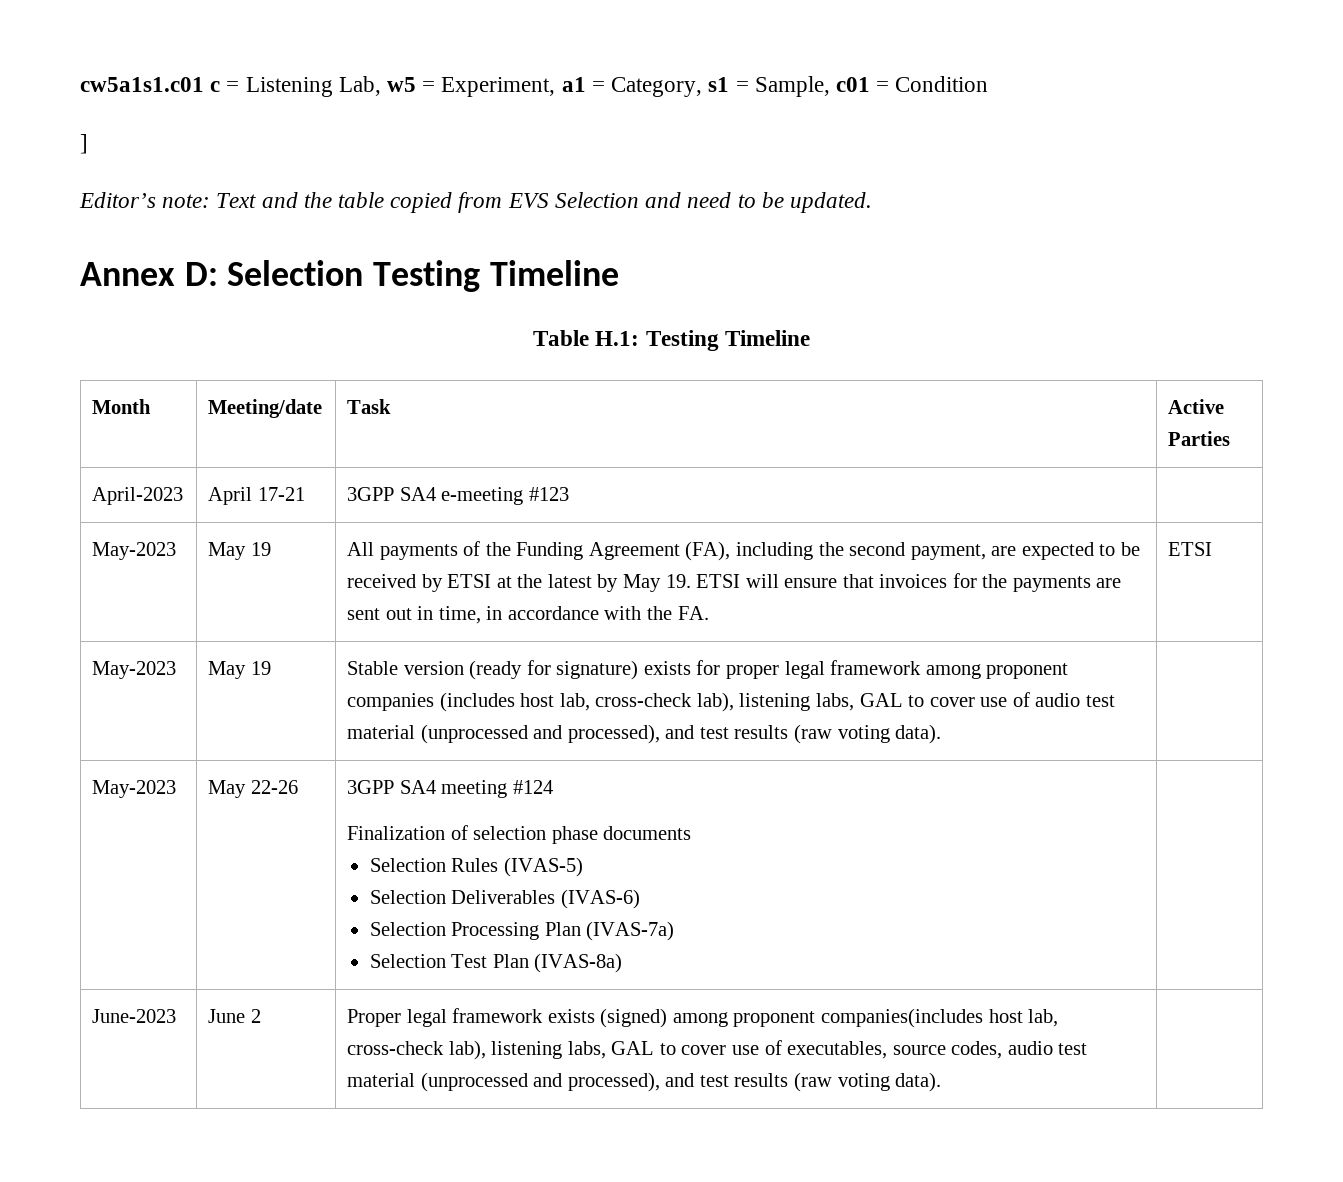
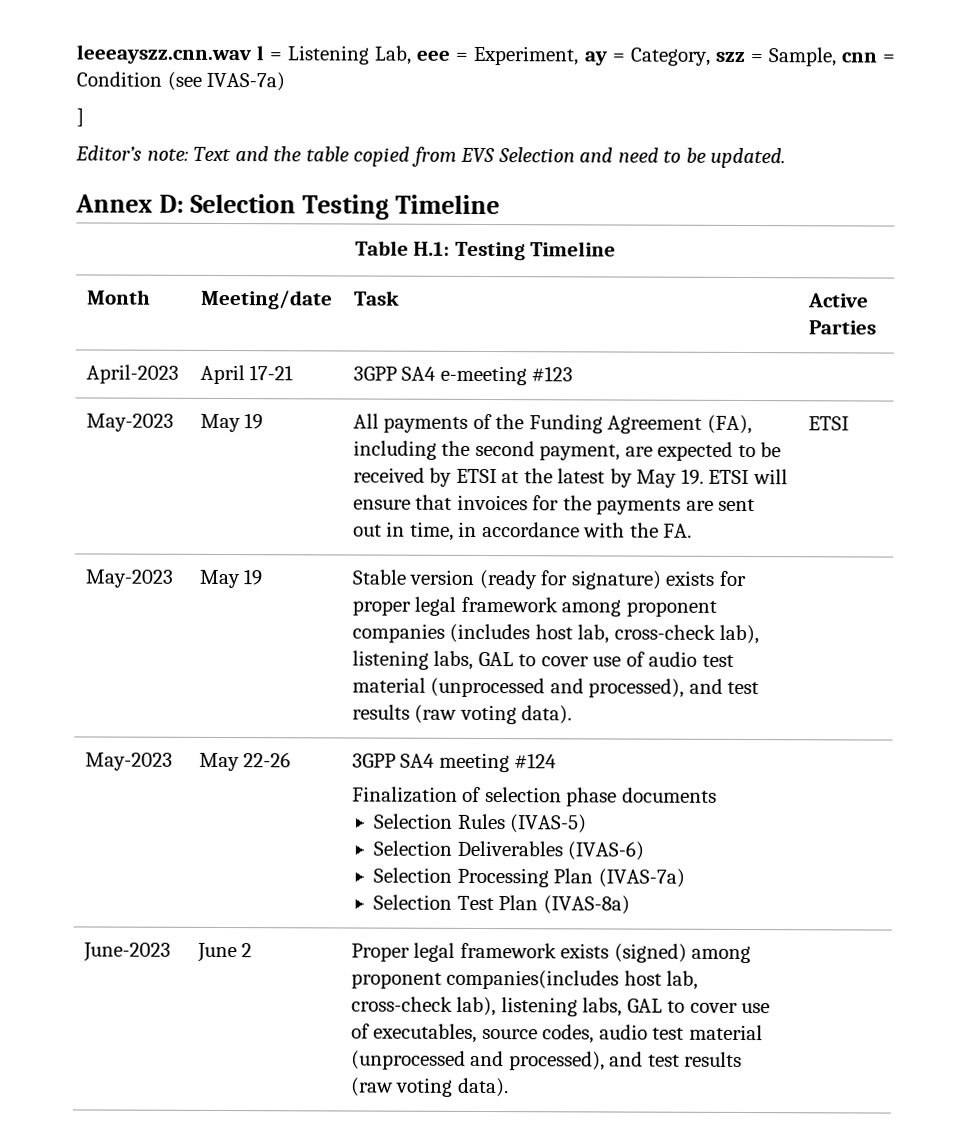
[80,77,221,92] cw5a1s1.c01 c -> [76,44,266,65] leeeayszz.cnn.wav l
[387,77,417,92] w5 -> [416,50,451,61] eee
[561,77,586,92] a1 -> [583,51,607,66] ay
[708,77,730,92] s1 -> [714,51,745,62] szz
[835,77,870,92] c01 -> [840,52,877,63] cnn
(989, 84) none -> [166,71,286,92] (see IVAS-7a)

